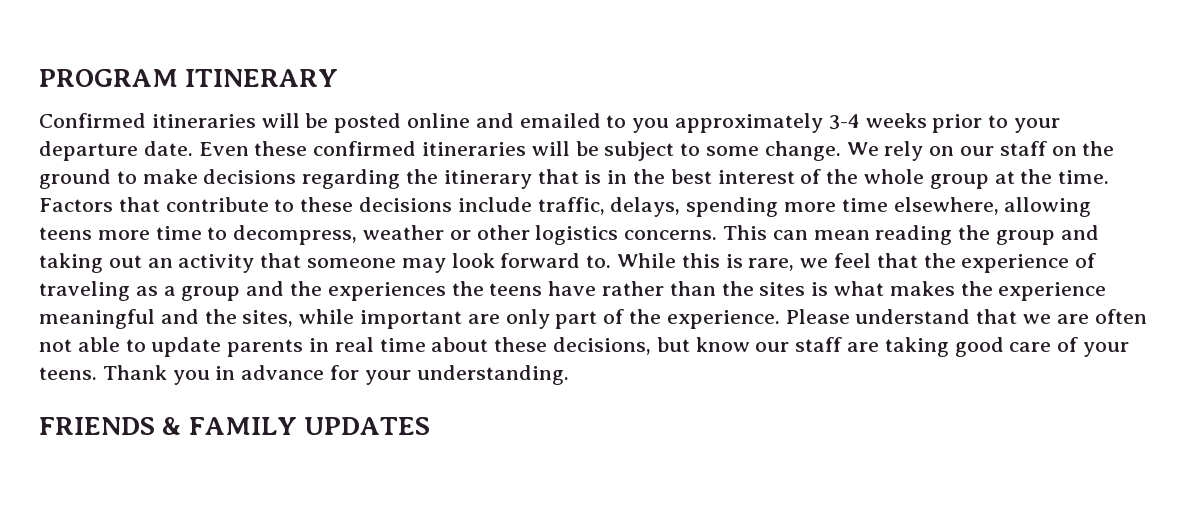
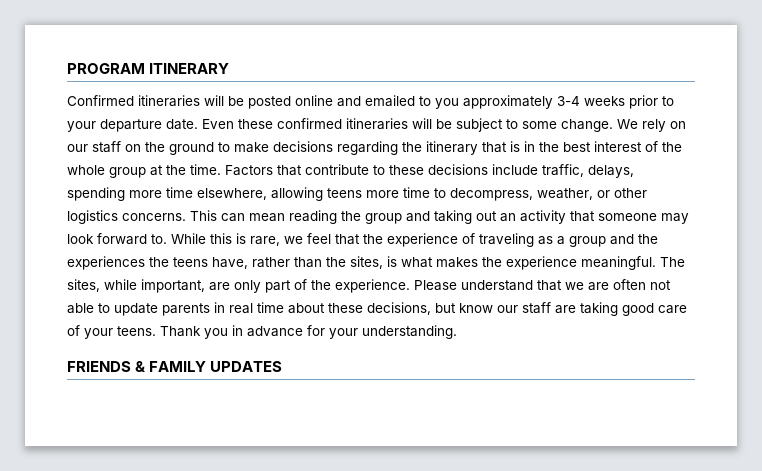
[363,225,445,240] weather -> [537,188,593,200] weather,
[548,281,597,296] have -> [212,257,248,269] have,
[759,282,806,296] sites -> [350,256,383,269] sites,
[39,309,237,329] meaningful and the -> [581,256,685,270] meaningful. The
[360,310,463,329] important -> [141,279,205,293] important,

